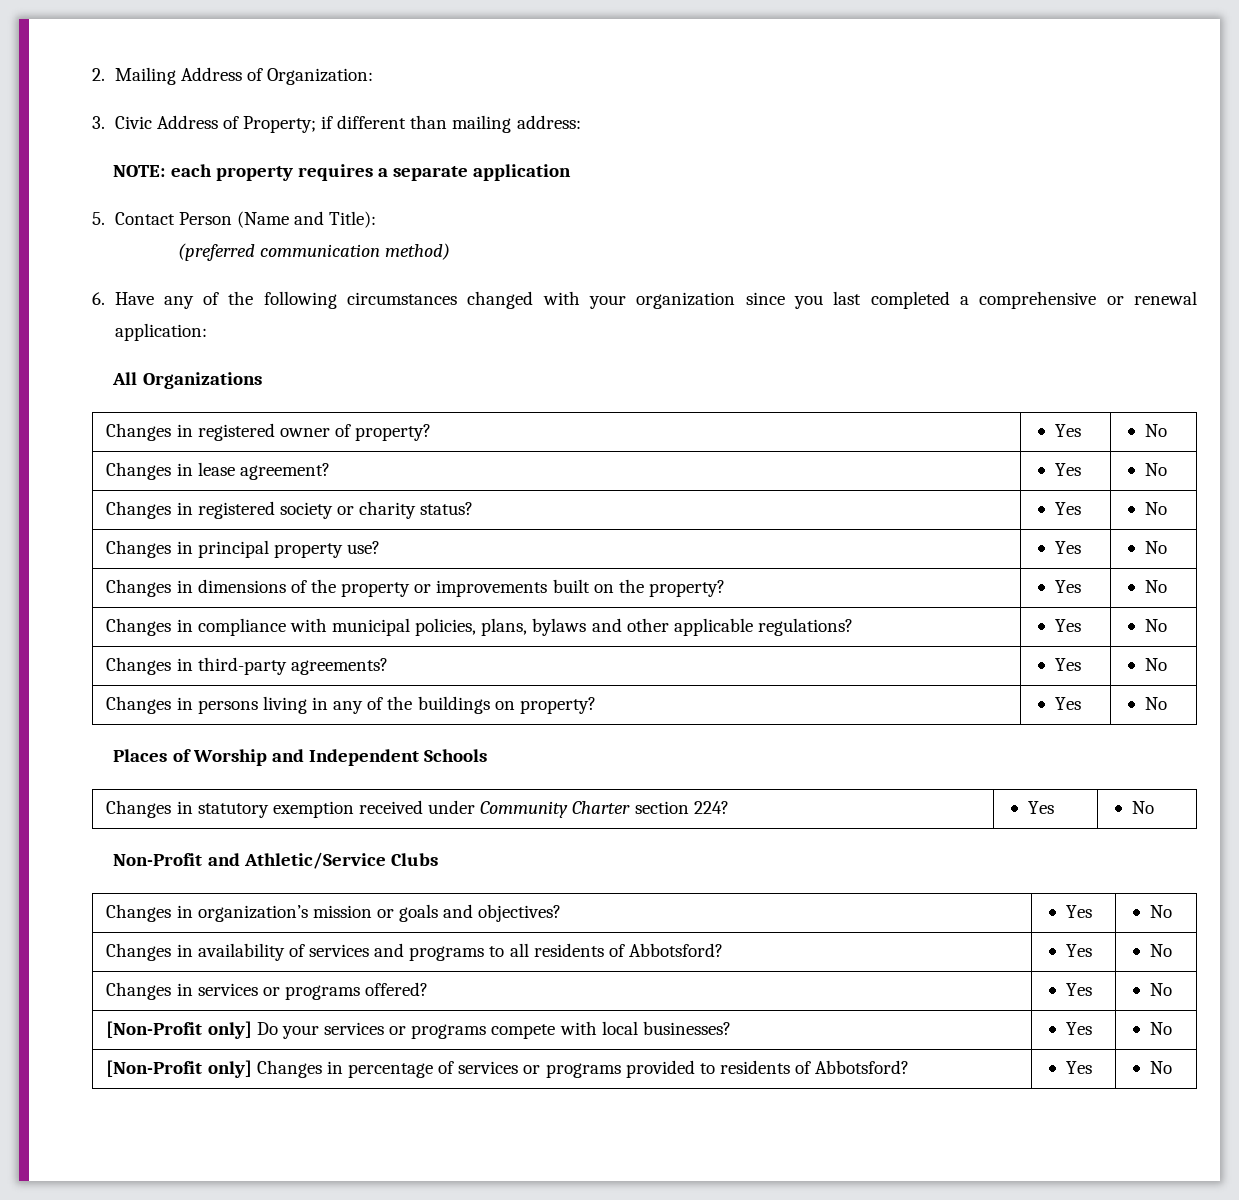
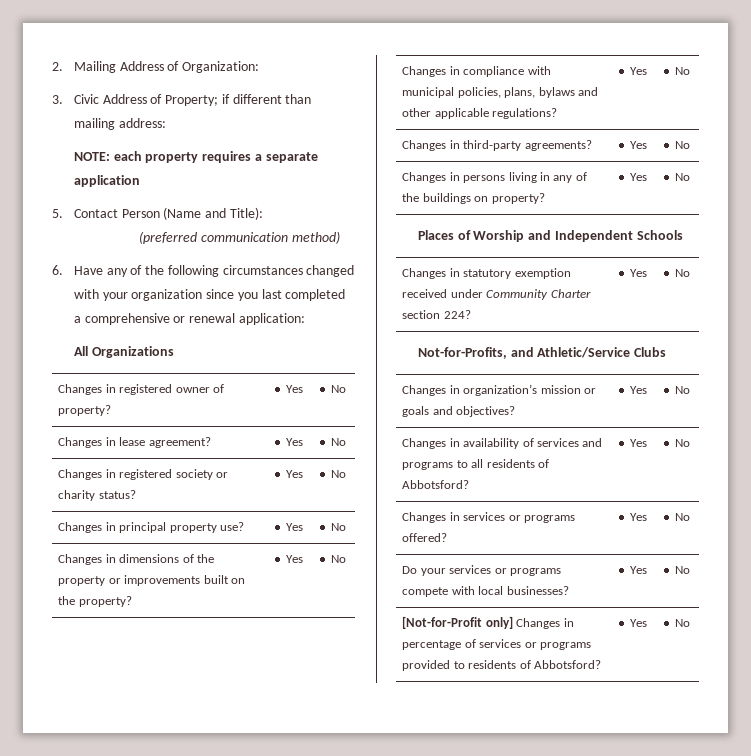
[113,853,203,866] Non-Profit -> [417,347,507,359] Not-for-Profits,
[106,1021,252,1039] [Non-Profit only] -> (691, 517) none
[106,1060,203,1077] [Non-Profit -> [402,616,483,629] [Not-for-Profit

